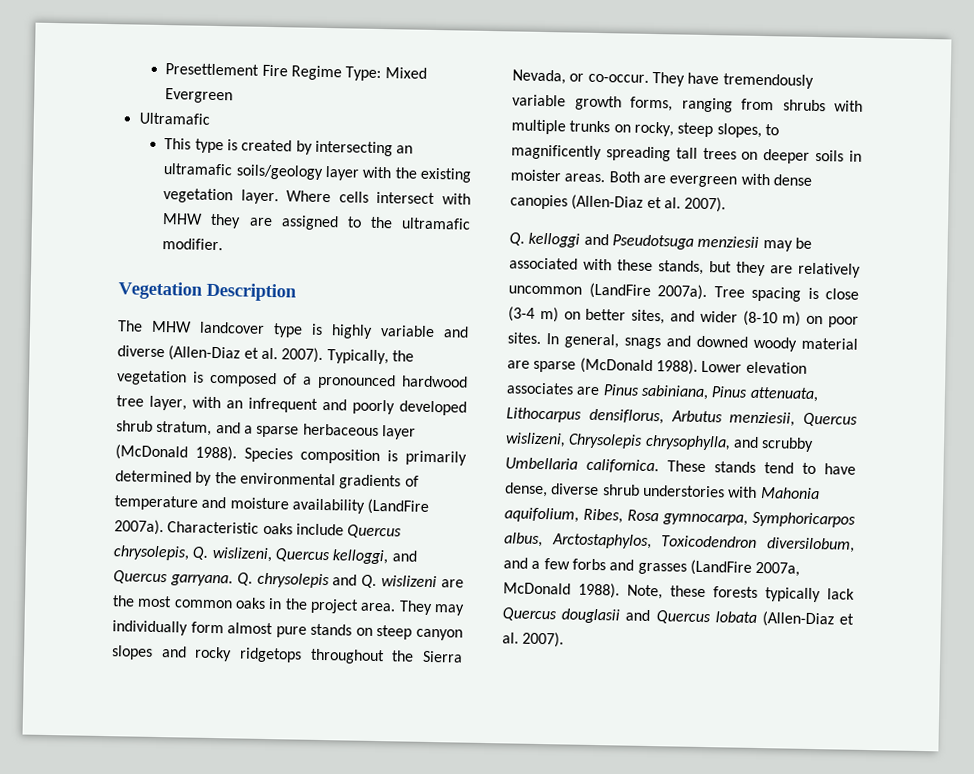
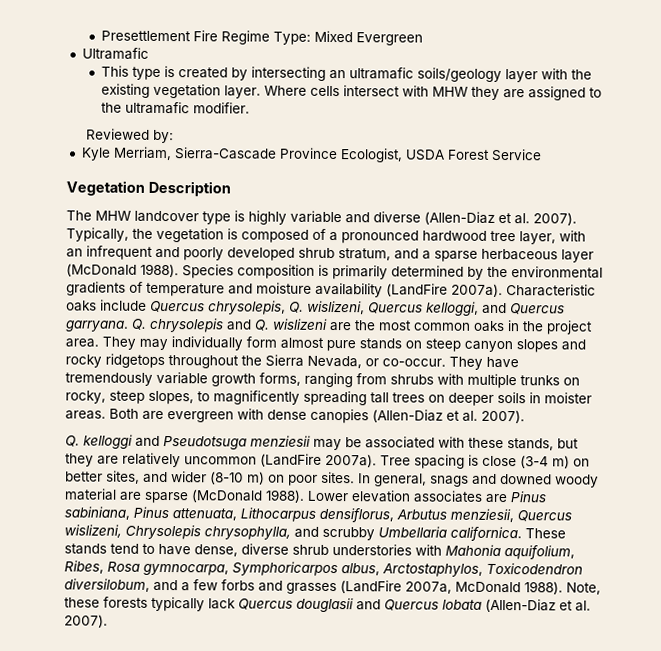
(224, 244) none -> [85,128,174,144] [80,146,542,163] // Reviewed by: // Kyle Merriam, Sierra-Cascade Province Ecologist, USDA Forest Service

